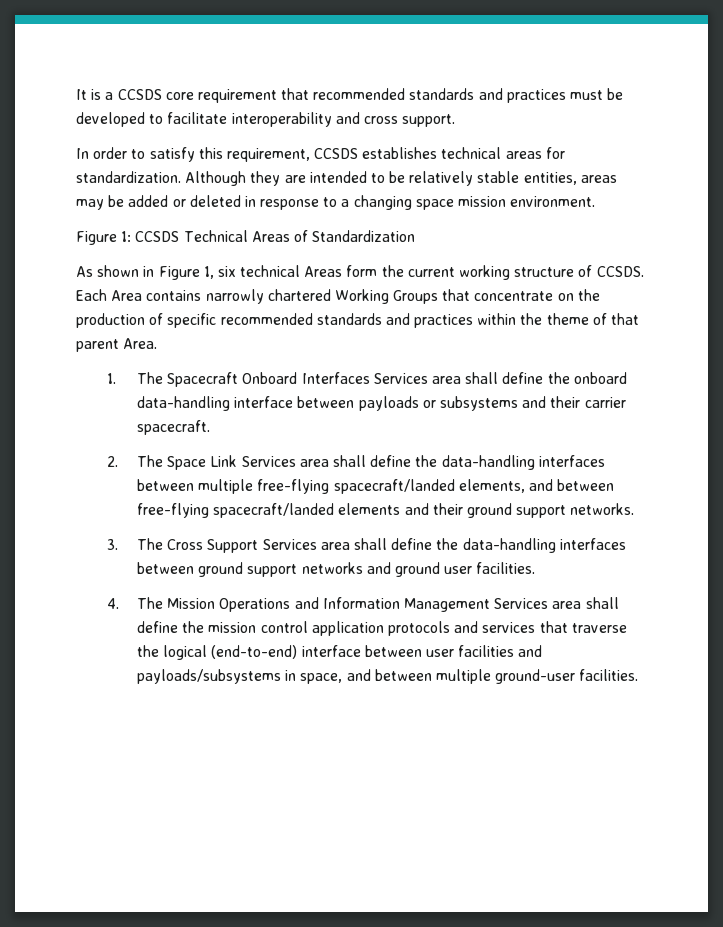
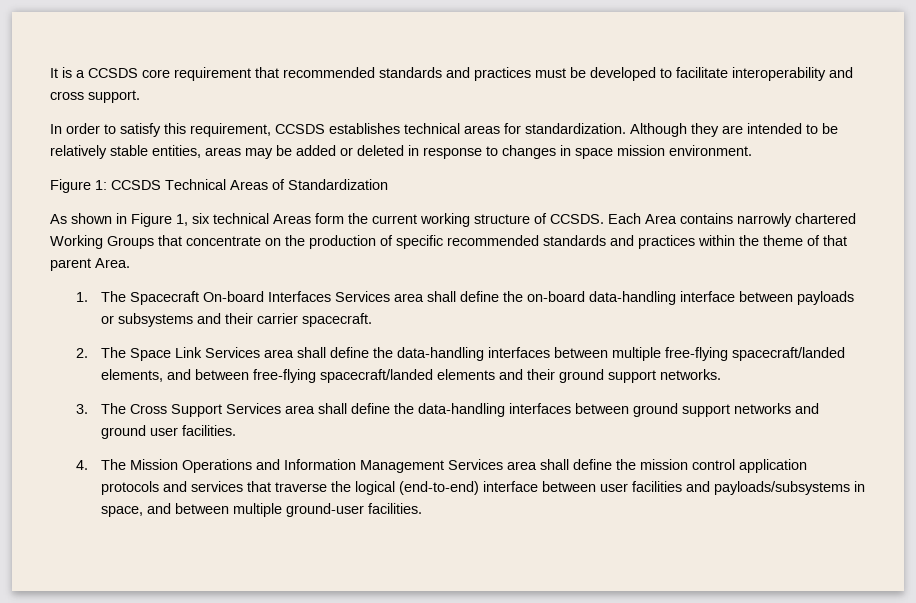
[341,195,412,210] a changing -> [502,145,571,159] changes in
[242,372,298,384] Onboard -> [203,291,265,302] On-board
[573,372,627,384] onboard -> [527,291,586,302] on-board

